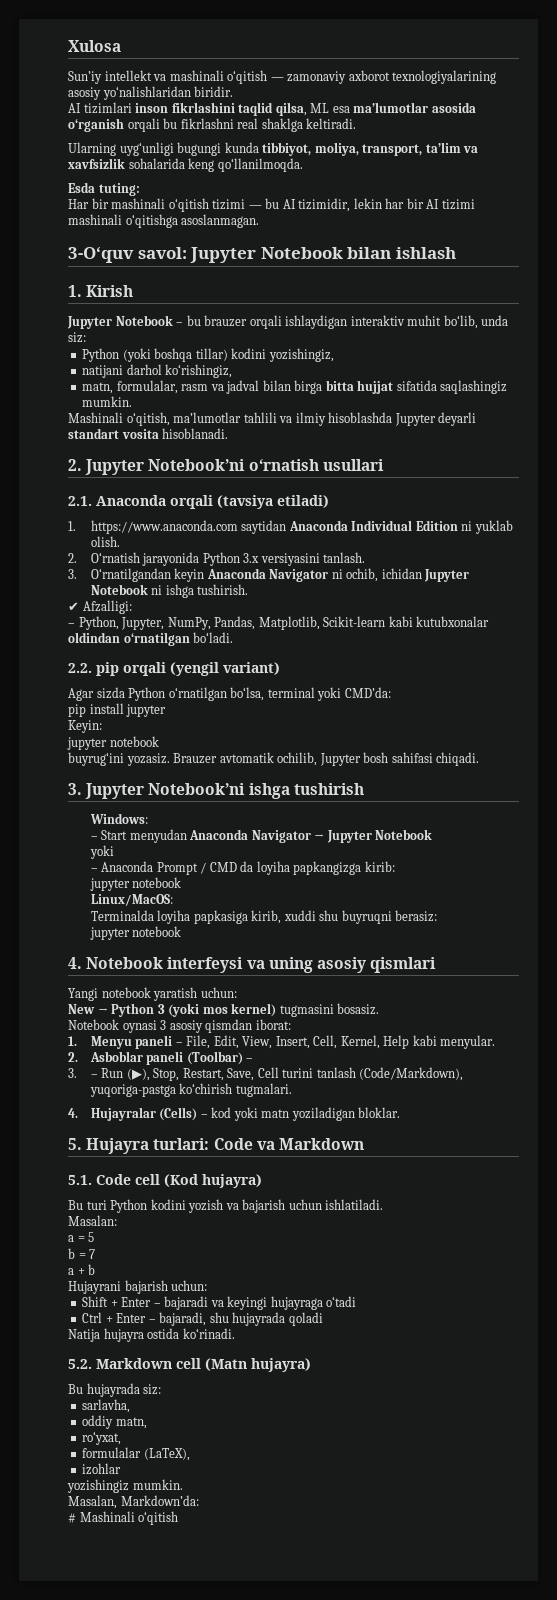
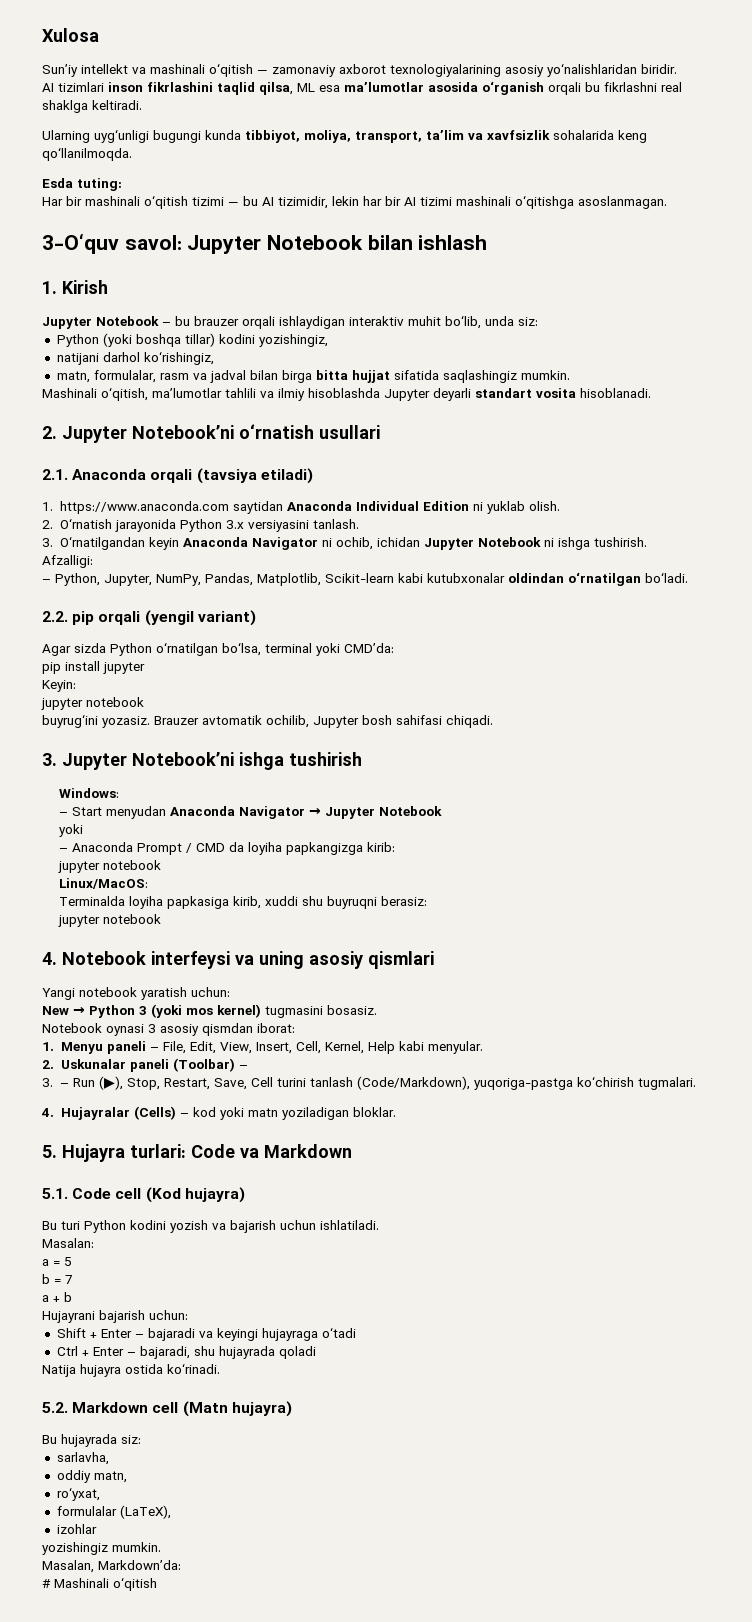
[68,602,79,611] ✔ -> (647, 542) none
[89,1051,143,1062] Asboblar -> [60,1059,126,1069] Uskunalar

